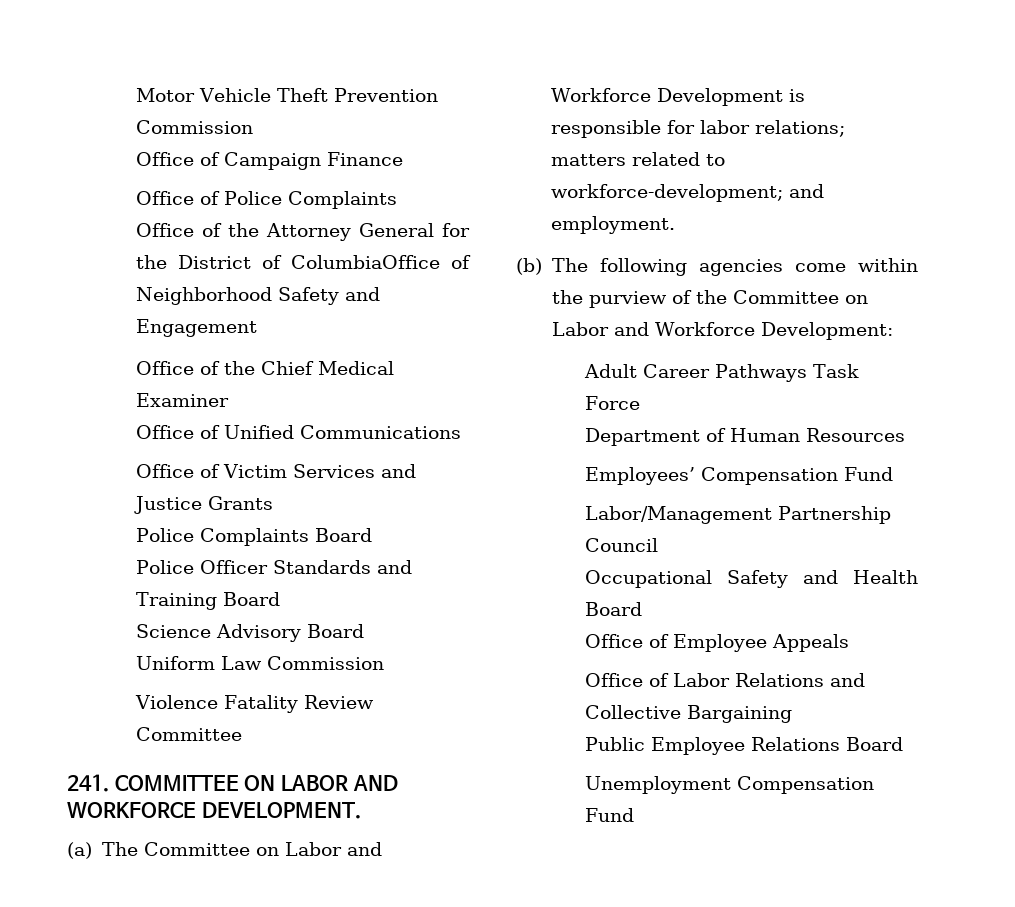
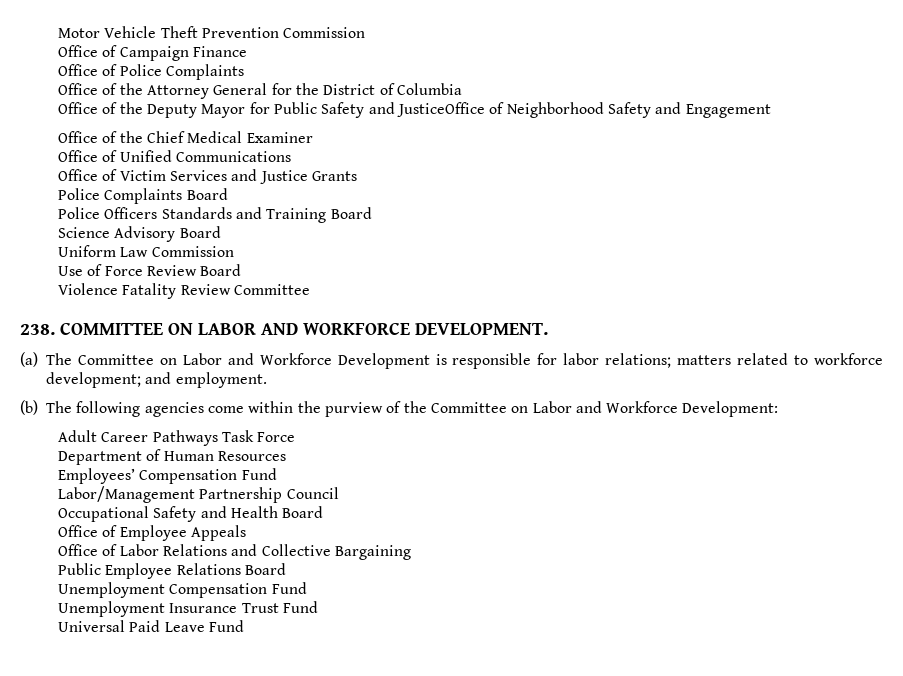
[290,255,440,269] ColumbiaOffice -> [396,83,462,95] [58,102,485,118] Columbia // Office of the Deputy Mayor for Public Safety and JusticeOffice
[199,560,268,574] Officer -> [104,207,158,219] Officers
(384, 663) none -> [58,264,242,276] // Use of Force Review Board
[67,774,109,792] 241. -> [20,324,55,335] 238.
[550,184,783,202] workforce-development; -> [814,353,884,365] [46,372,141,388] workforce development;
(634, 815) none -> [58,601,318,617] [58,620,244,632] // Unemployment Insurance Trust Fund // Universal Paid Leave Fund

